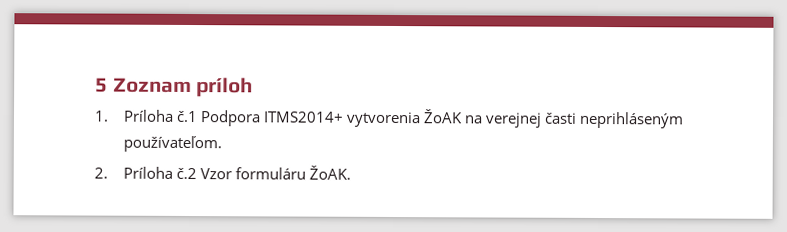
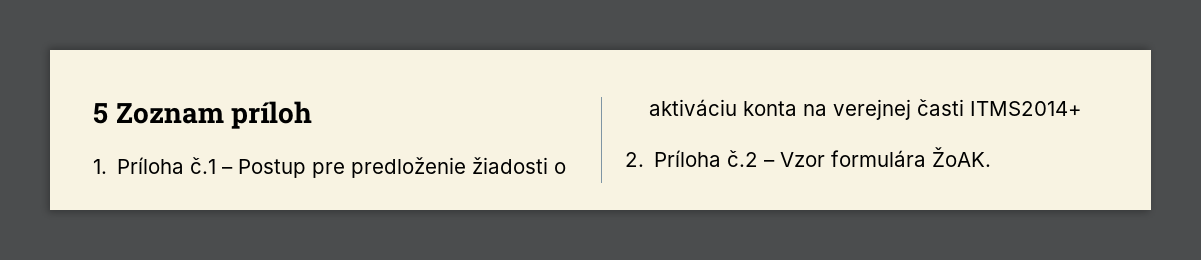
[200,109,464,128] Podpora ITMS2014+ vytvorenia ŽoAK -> [222,157,567,178] [649,99,798,116] – Postup pre predloženie žiadosti o aktiváciu konta
[579,111,685,129] [122,135,222,153] neprihláseným používateľom. -> [970,101,1083,116] ITMS2014+
[200,167,307,180] Vzor formuláru -> [764,150,927,167] – Vzor formulára

